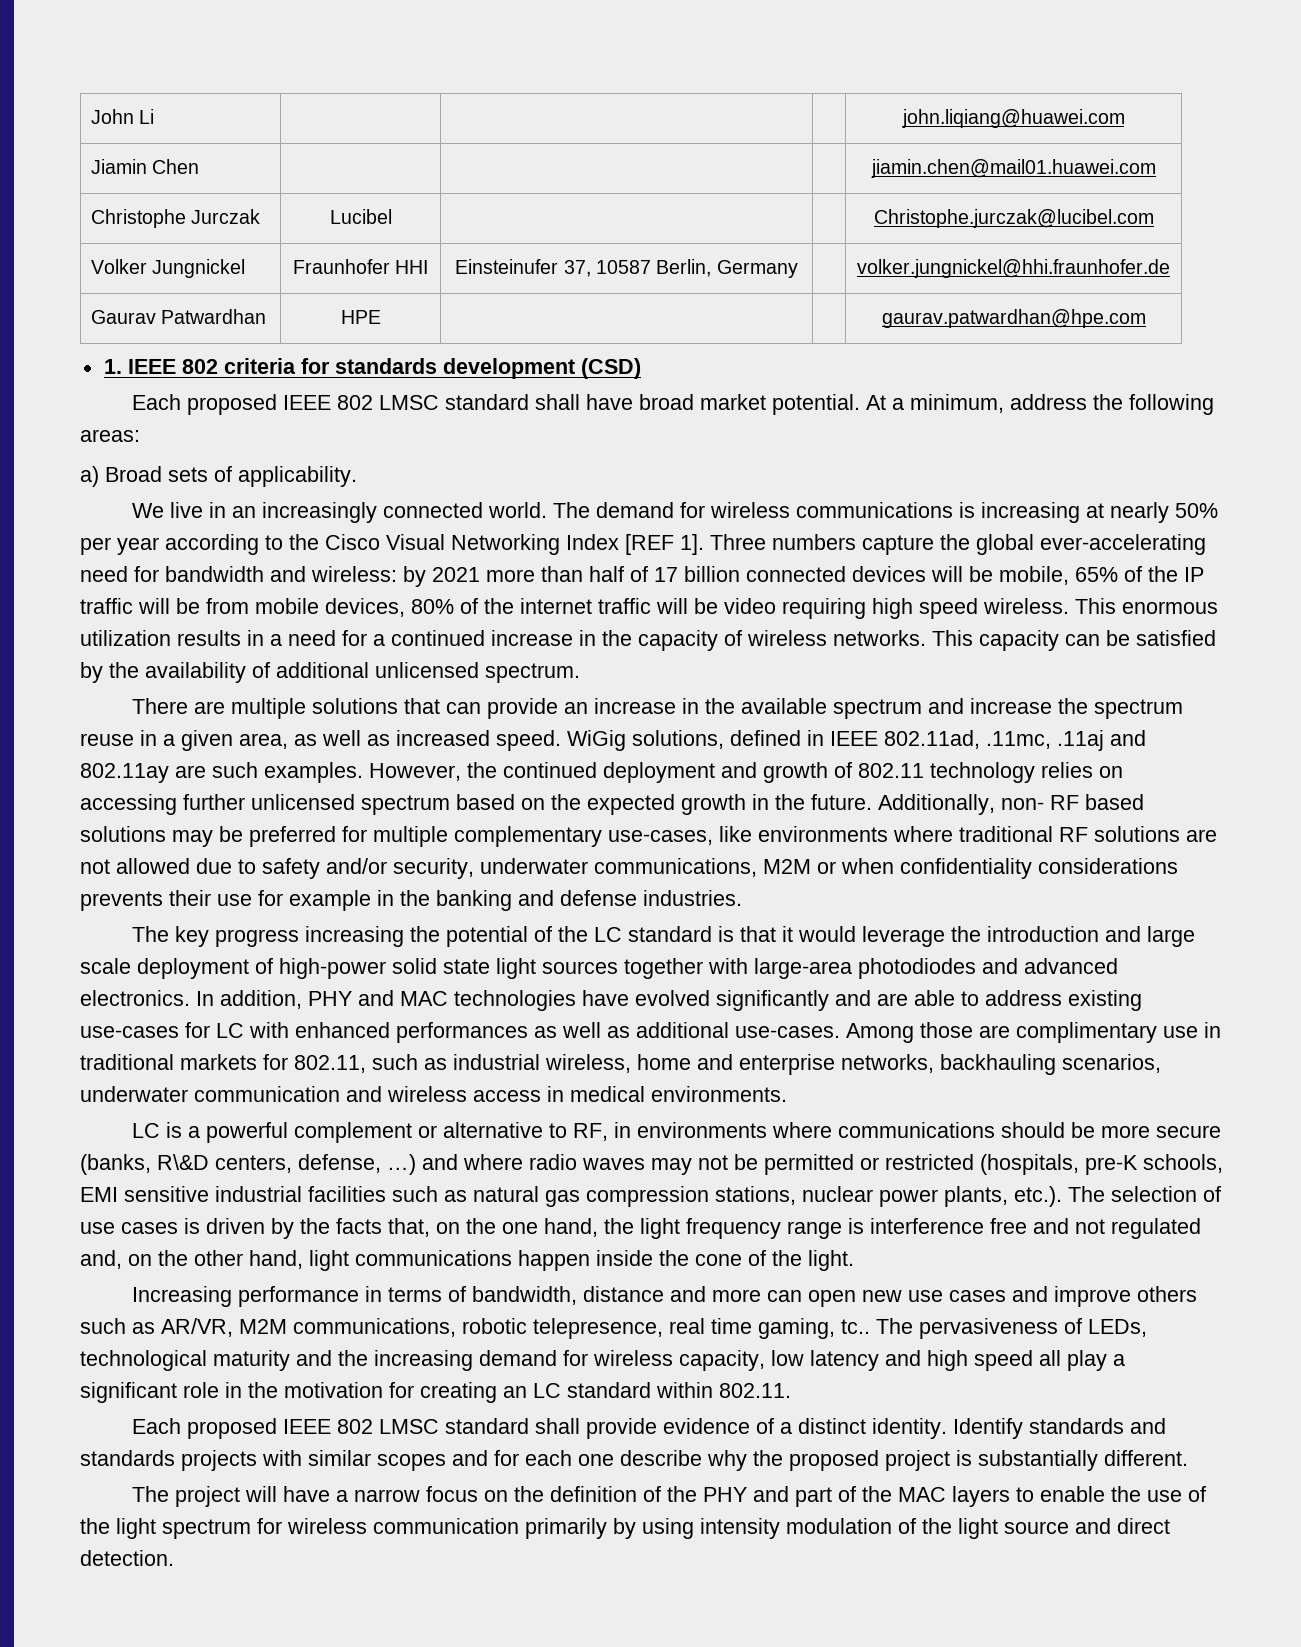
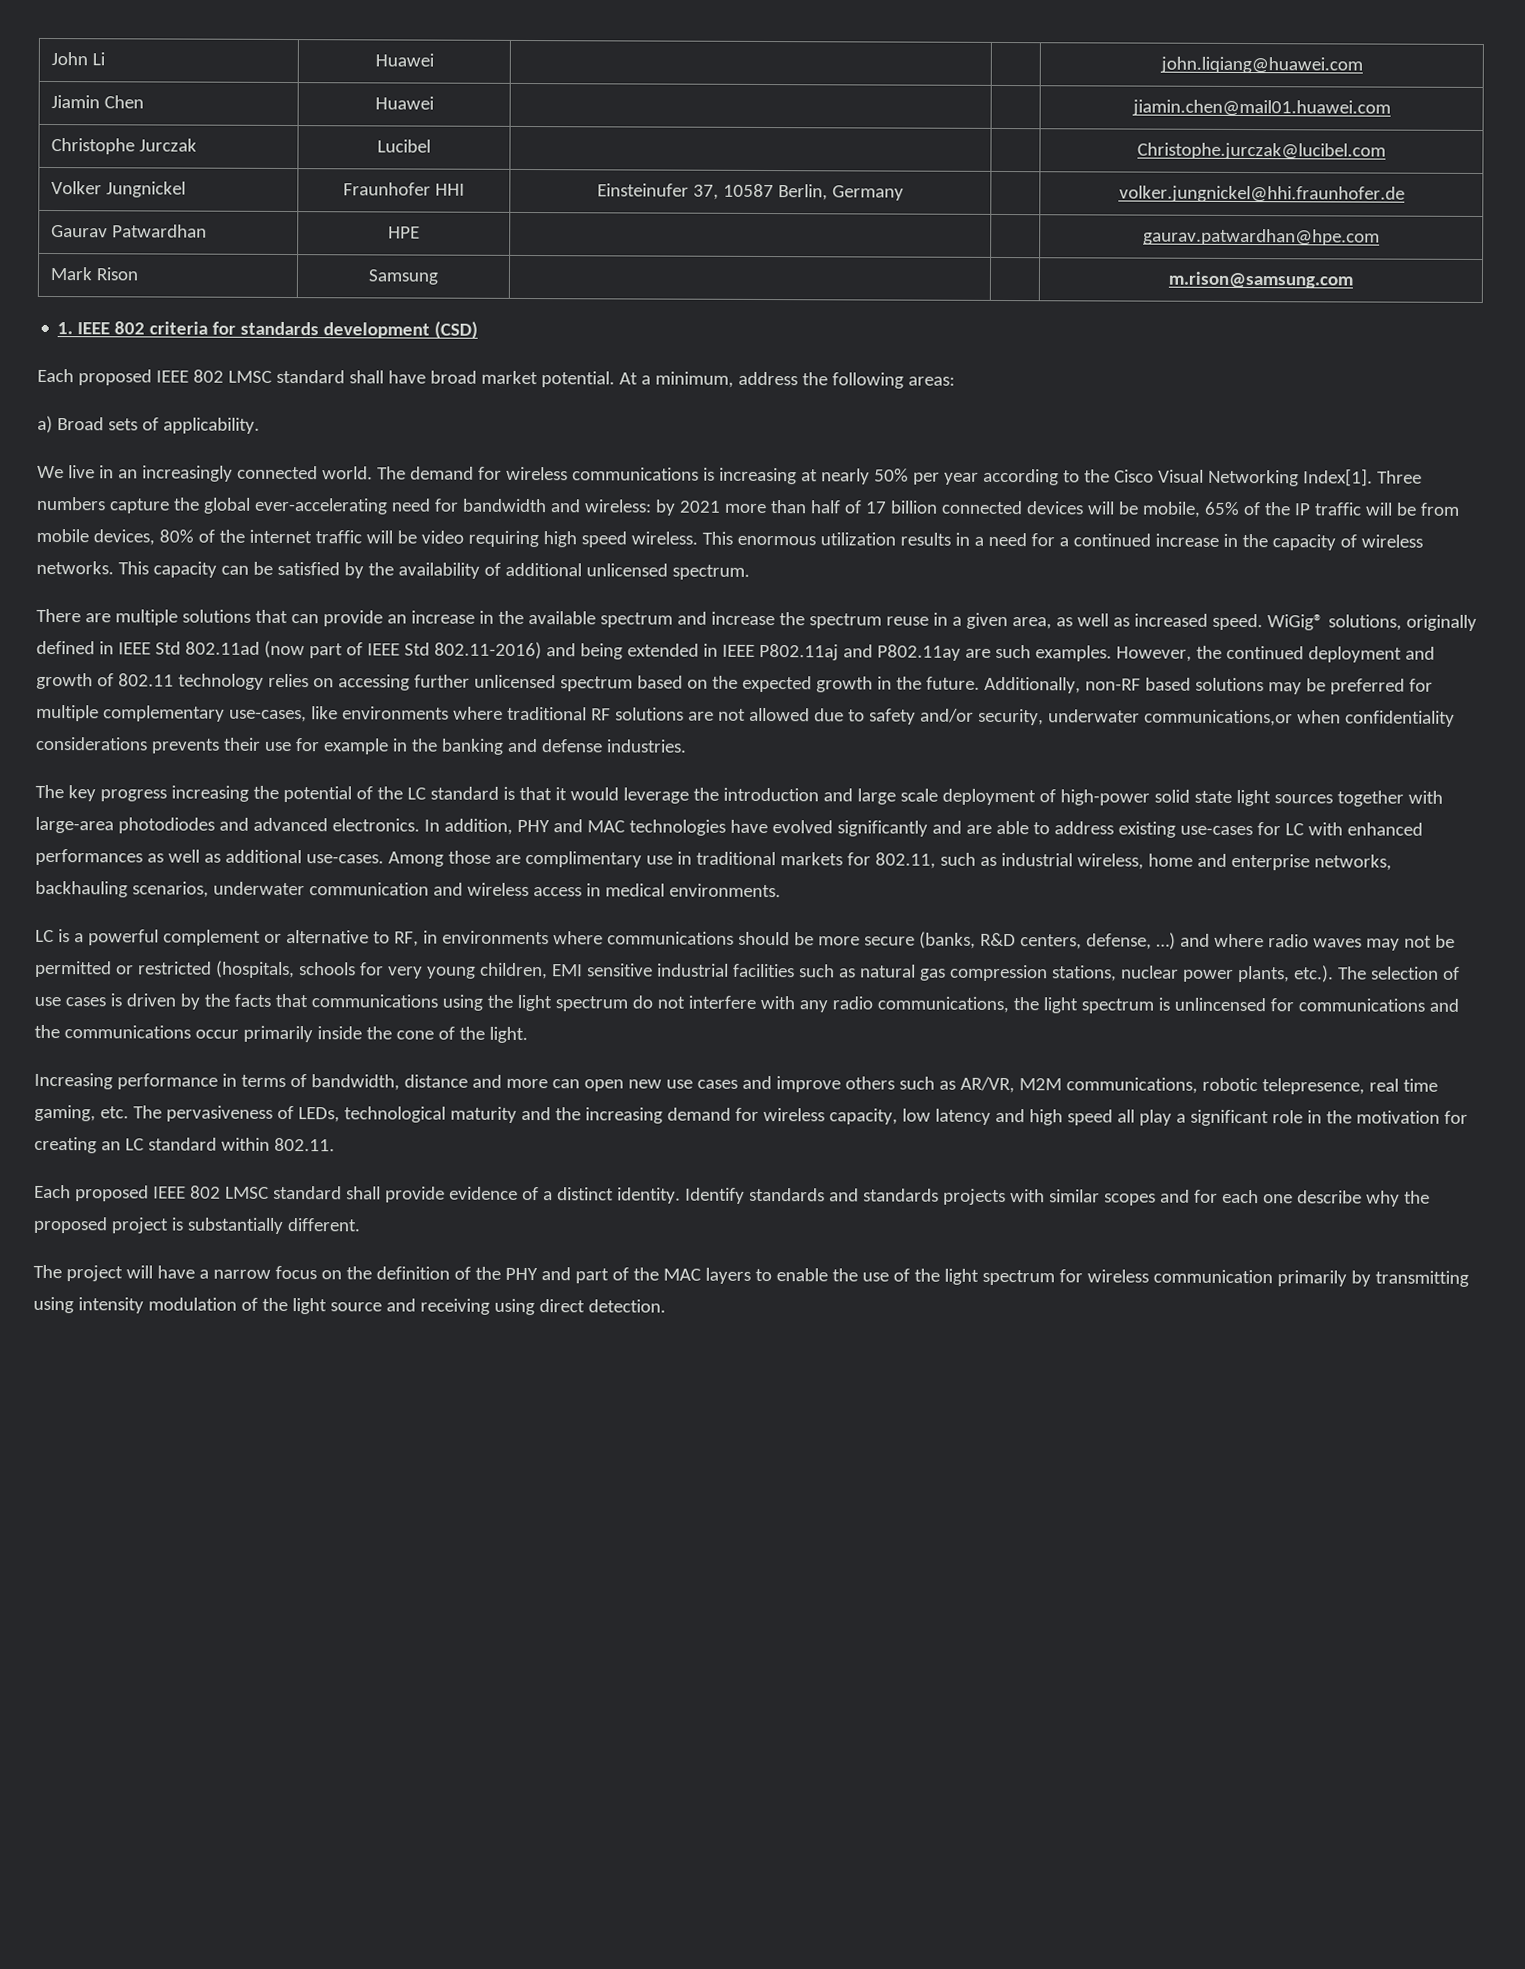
(155, 116) none -> [374,53,434,67] Huawei
(200, 166) none -> [374,96,434,110] Huawei
(1146, 318) none -> [49,267,138,281] [368,269,438,285] [1168,271,1353,289] // Mark Rison | Samsung | | | m.rison@samsung.com
[566,534,704,555] Index [REF 1]. -> [1302,468,1373,487] Index[1].
[567,730,1146,751] [80,763,169,783] WiGig solutions, defined in IEEE 802.11ad, .11mc, .11aj and 802.11ay -> [1266,614,1477,631] [36,640,961,661] WiGig® solutions, originally defined in IEEE Std 802.11ad (now part of IEEE Std 802.11-2016) and being extended in IEEE P802.11aj and P802.11ay
[1001,795,1079,810] non- RF -> [1084,678,1141,691] non-RF
[594,858,836,877] communications, M2M or -> [1143,709,1293,727] communications,or
[157,1154,209,1170] R\&D -> [979,932,1016,947] R&D
[1085,1154,1223,1175] pre-K schools, -> [298,962,548,980] schools for very young children,
[388,1218,1201,1239] [80,1250,590,1271] that, on the one hand, the light frequency range is interference free and not regulated and, on the other hand, light communications happen -> [274,993,1459,1014] [34,1024,313,1043] that communications using the light spectrum do not interfere with any radio communications, the light spectrum is unlincensed for communications and the communications occur primarily
[841,1319,870,1334] tc.. -> [99,1106,129,1119] etc.
(636, 1528) none -> [1374,1270,1469,1287] transmitting
(1111, 1526) none -> [419,1298,535,1316] receiving using

